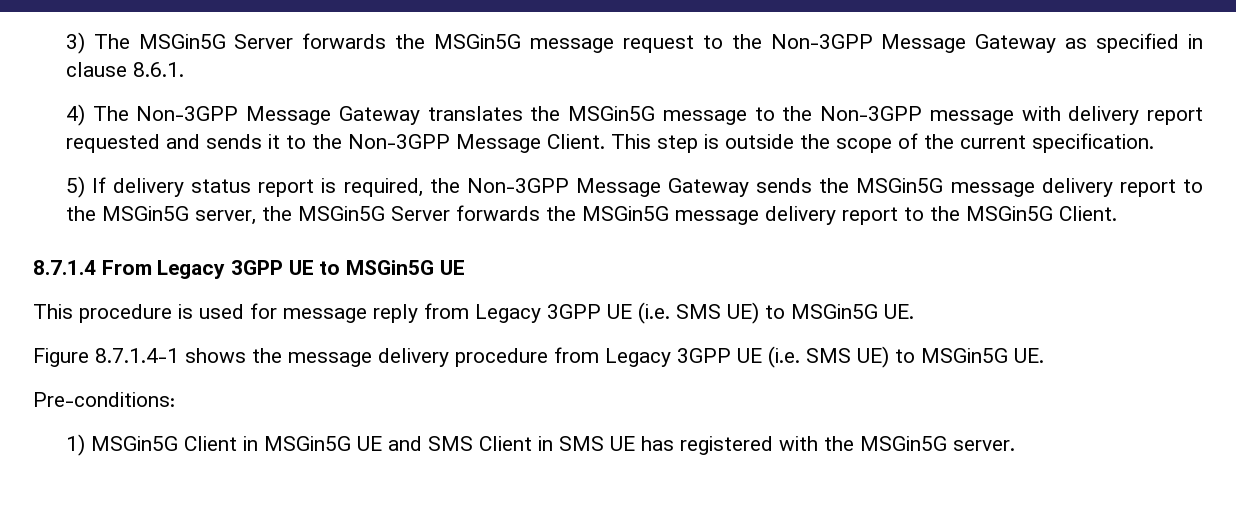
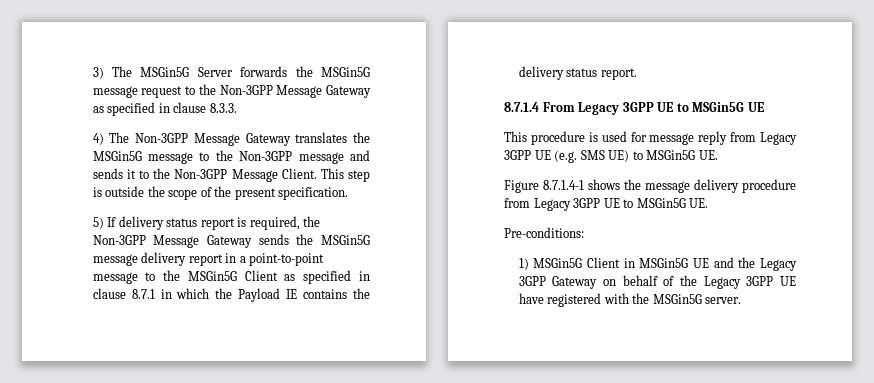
[132,62,184,77] 8.6.1. -> [209,103,237,113] 8.3.3.
[1021,106,1203,125] [65,134,160,153] with delivery report requested -> (344, 158) none
[959,135,1026,149] current -> [234,188,276,200] present
[1183,179,1204,193] [65,205,1117,225] to the MSGin5G server, the MSGin5G Server forwards the MSGin5G message delivery report to the MSGin5G Client. -> [225,253,325,266] [92,270,371,284] [92,288,370,302] [518,66,637,80] in a point-to-point message to the MSGin5G Client as specified in clause 8.7.1 in which the Payload IE contains the delivery status report.
[638,302,670,324] (i.e. -> [554,150,578,163] (e.g.
[768,346,889,368] (i.e. SMS UE) -> (620, 203) none
[427,436,674,451] SMS Client in SMS UE has -> [738,257,797,271] [518,275,796,289] [518,293,544,304] the Legacy 3GPP Gateway on behalf of the Legacy 3GPP UE have

